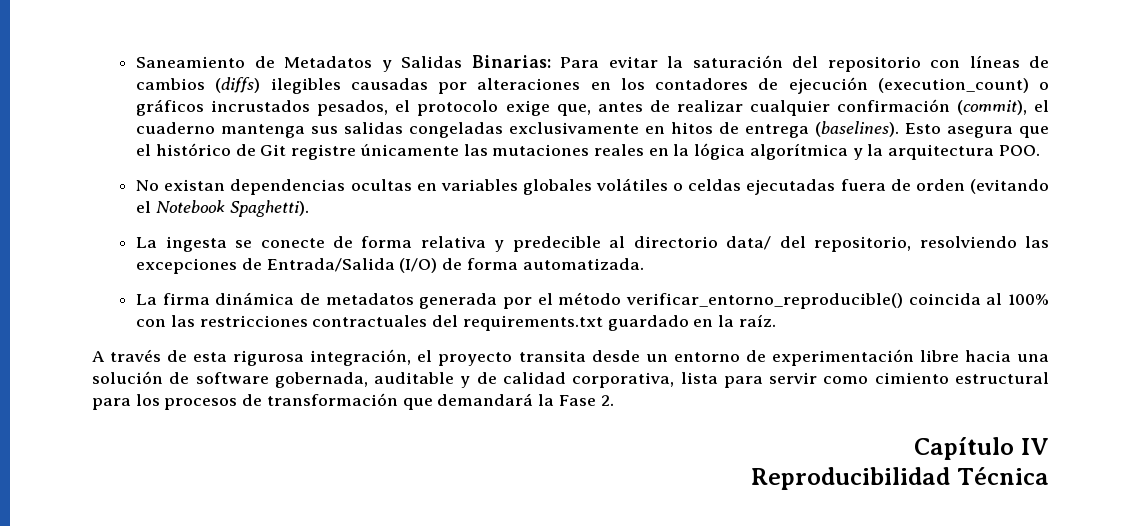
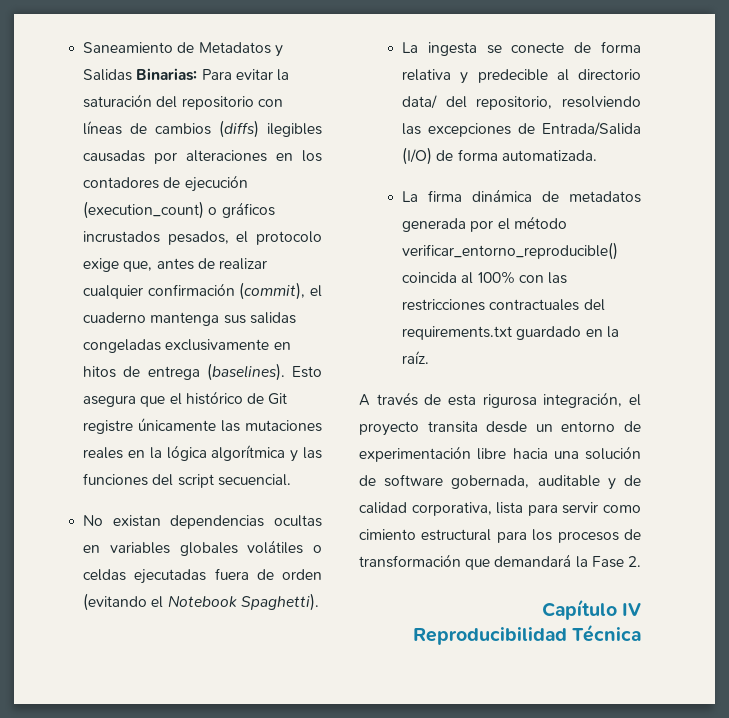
[867,144,1040,160] la arquitectura POO. -> [303,447,322,459] [83,473,291,488] las funciones del script secuencial.

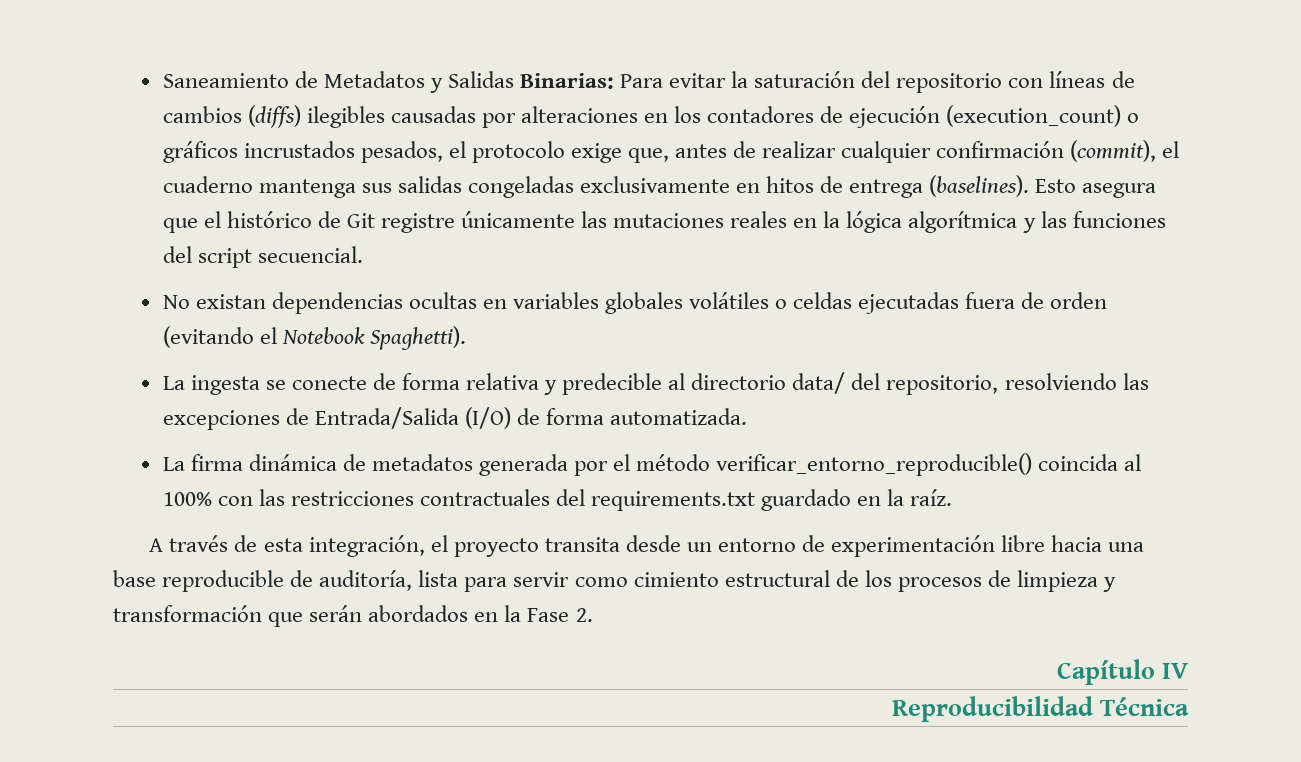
[482,394,537,408] rigurosa -> (303, 545) none
[585,446,641,460] [359,474,641,490] [359,502,492,516] solución de software gobernada, auditable y de calidad corporativa, -> [113,570,413,592] base reproducible de auditoría,
[496,531,527,543] para -> [835,570,859,587] de
[359,554,572,570] transformación que demandará -> [1017,570,1117,592] [113,605,499,627] limpieza y transformación que serán abordados en

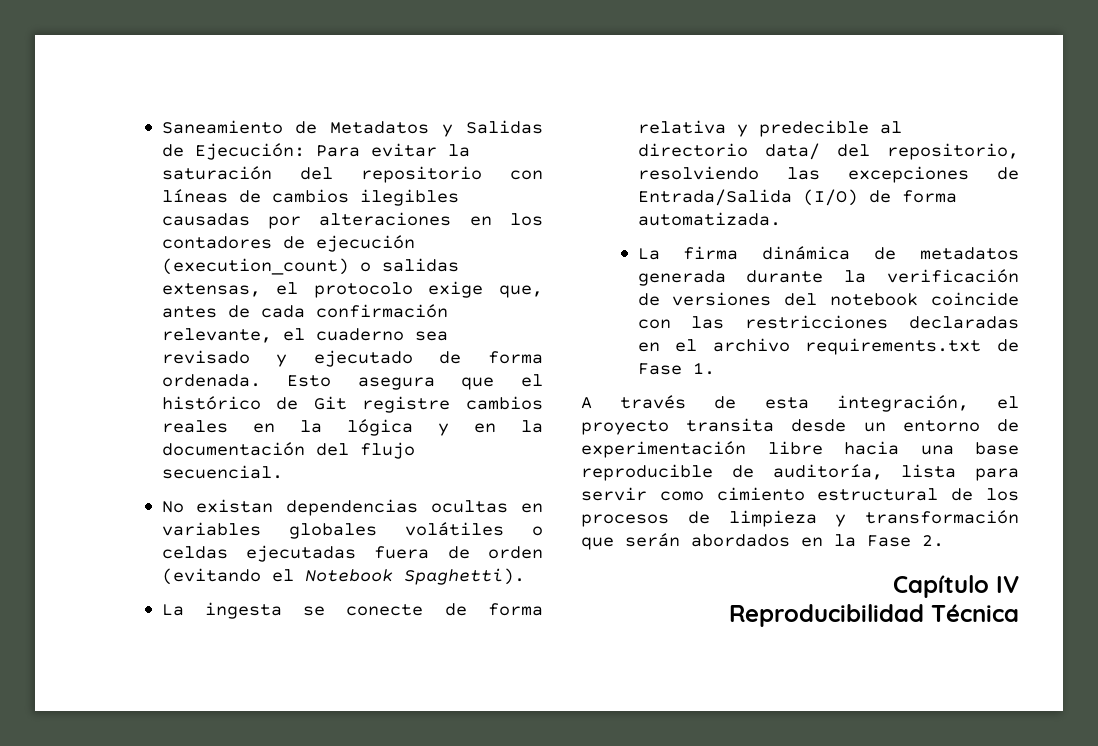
[519,73,614,89] Binarias: -> [161,143,305,160] de Ejecución:
[247,105,301,128] (diffs) -> (349, 196) none
[162,141,443,163] gráficos incrustados pesados, -> [381,258,459,272] [161,283,261,297] salidas extensas,
[762,140,1180,163] [162,175,1030,198] realizar cualquier confirmación (commit), el cuaderno mantenga sus salidas congeladas exclusivamente en hitos de entrega (baselines). -> [260,304,448,318] [161,328,448,343] [161,350,543,367] [161,374,261,387] cada confirmación relevante, el cuaderno sea revisado y ejecutado de forma ordenada.
[460,211,725,228] únicamente las mutaciones -> [466,396,543,410] cambios
[908,211,1166,233] [162,246,252,268] algorítmica y las funciones del script -> [437,420,543,436] [161,442,415,459] y en la documentación del flujo
[573,453,1142,476] [162,489,953,511] por el método verificar_entorno_reproducible() coincida al 100% con las restricciones contractuales del requirements.txt guardado en la raíz. -> [746,269,1019,283] [637,292,1019,306] [637,315,1019,329] [637,338,1019,355] [637,362,715,375] durante la verificación de versiones del notebook coincide con las restricciones declaradas en el archivo requirements.txt de Fase 1.

